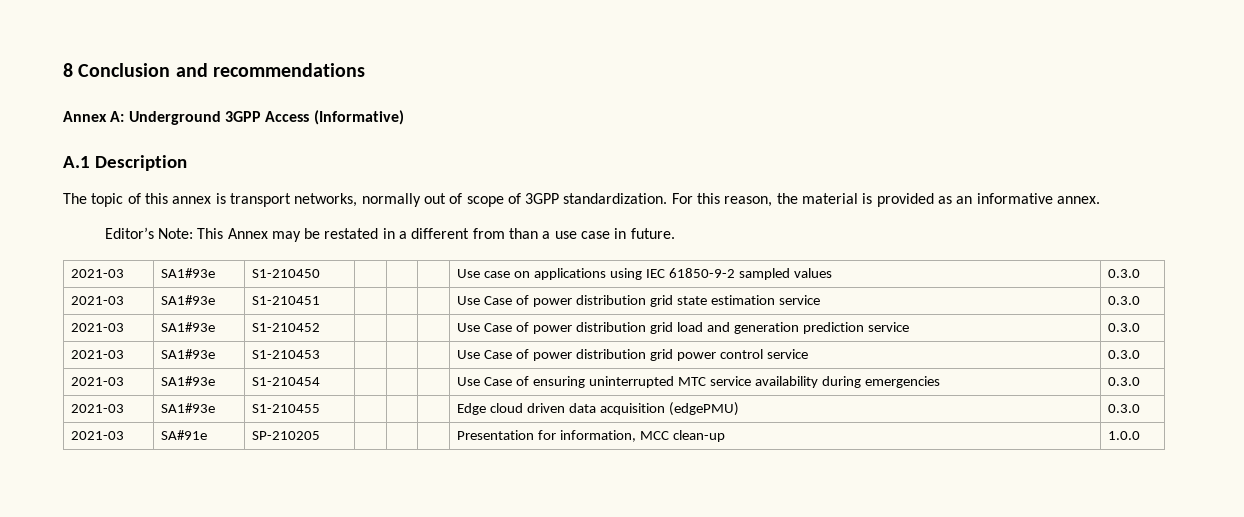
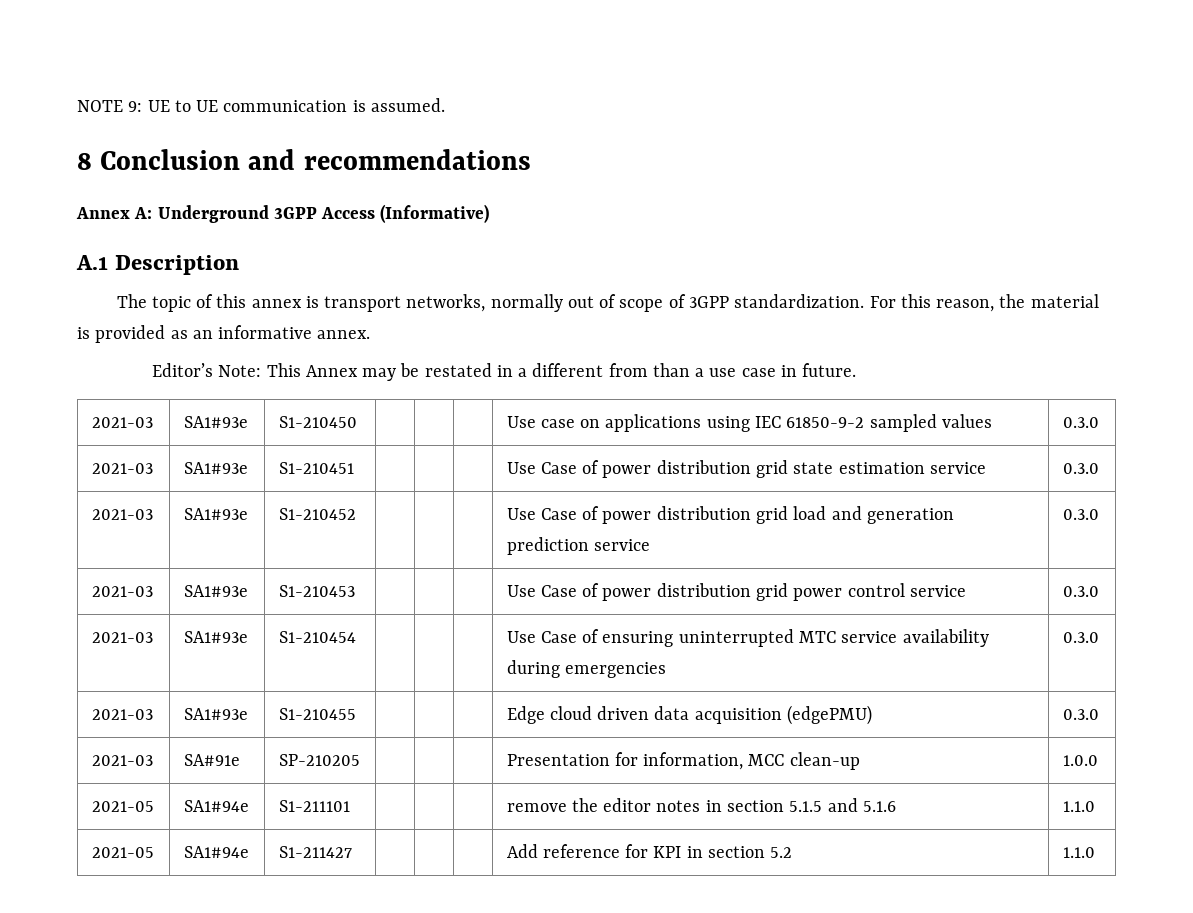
(63, 70) none -> [77,98,445,112] NOTE 9: UE to UE communication is assumed. //
(1141, 435) none -> [91,801,154,812] [183,800,249,812] [278,800,350,812] [506,798,896,812] [1062,801,1095,812] [91,847,154,858] [183,846,249,858] [278,846,352,858] [506,844,793,858] [1062,847,1095,858] // 2021-05 | SA1#94e | S1-211101 | | | | remove the editor notes in section 5.1.5 and 5.1.6 | 1.1.0 // 2021-05 | SA1#94e | S1-211427 | | | | Add reference for KPI in section 5.2 | 1.1.0

